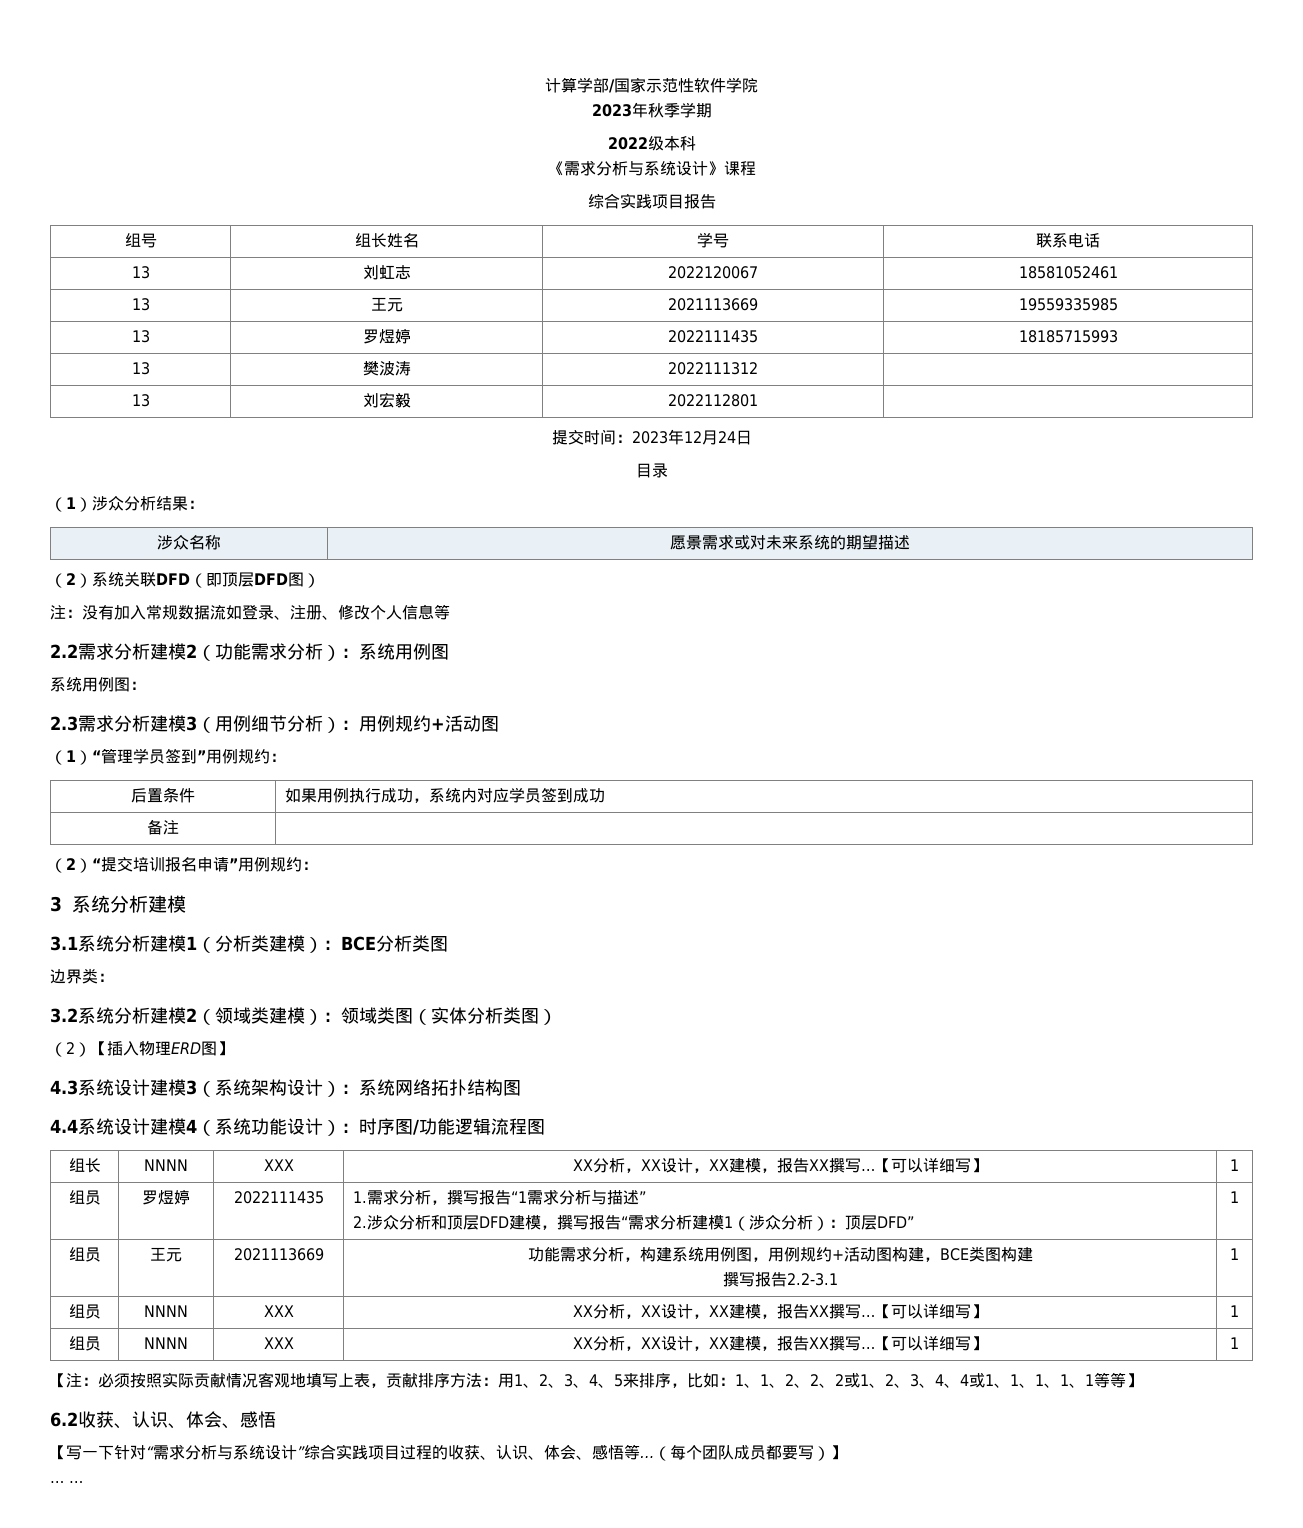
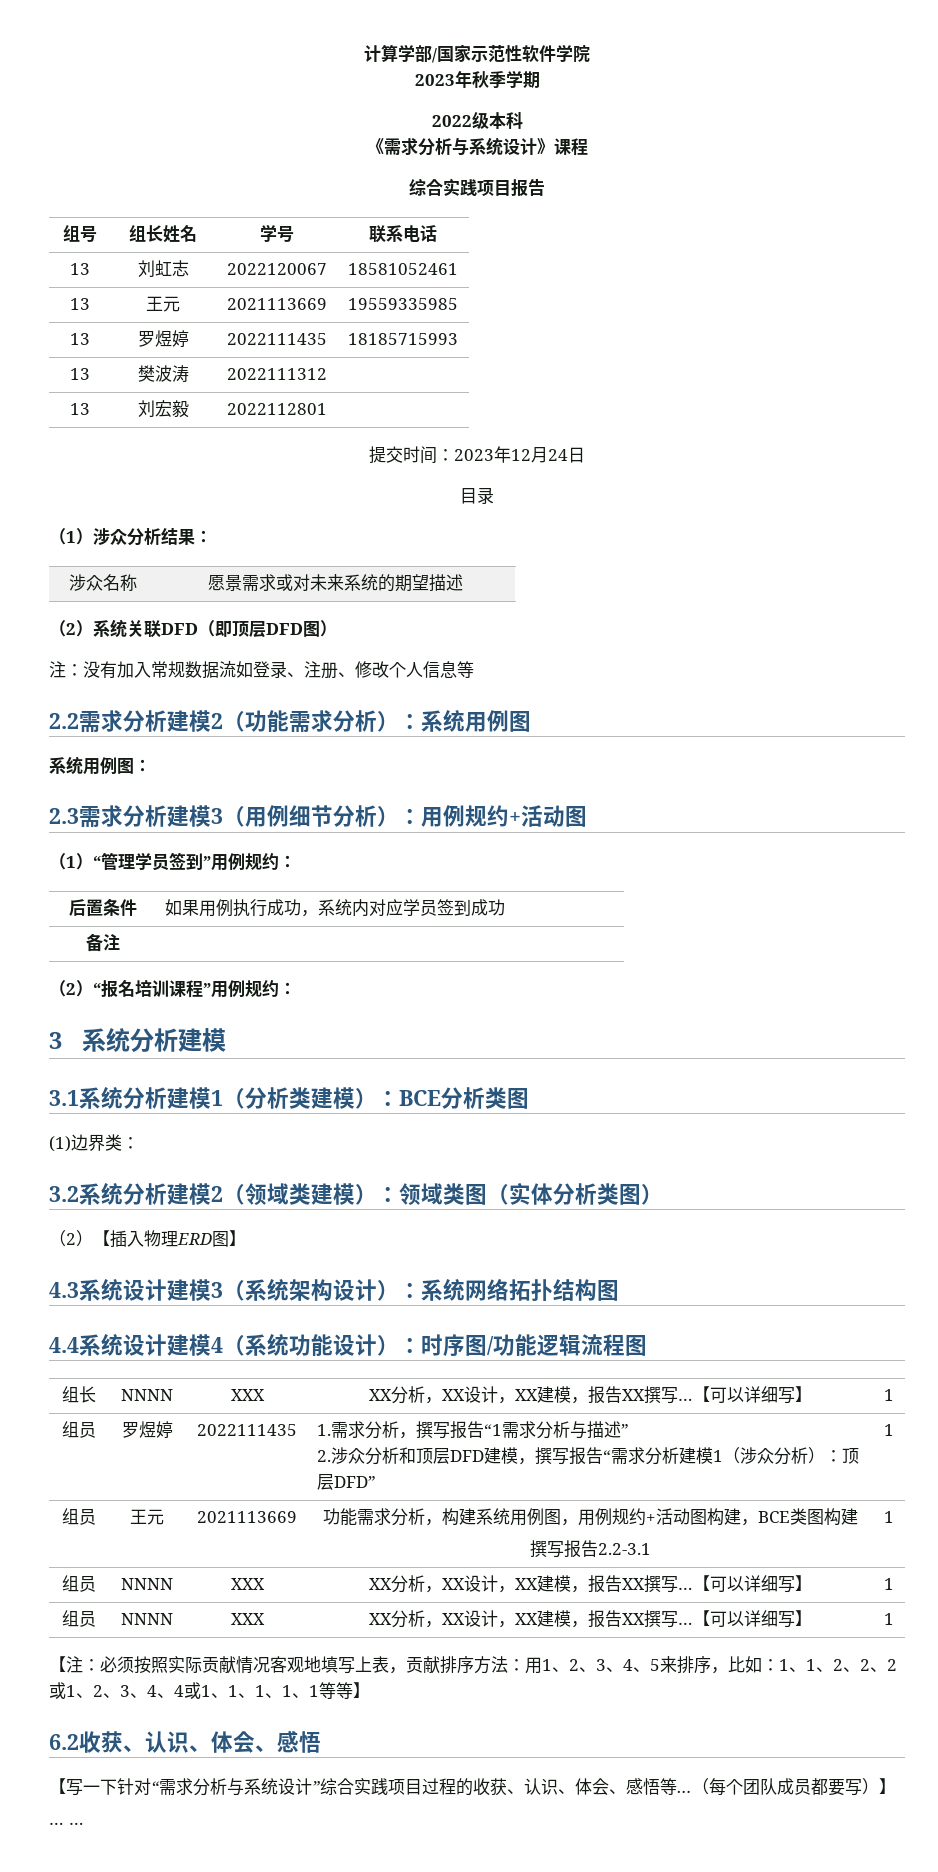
[101,857,229,872] 提交培训报名申请 -> [101,980,203,998] 报名培训课程
(448, 944) none -> [49,1136,71,1152] (1)

